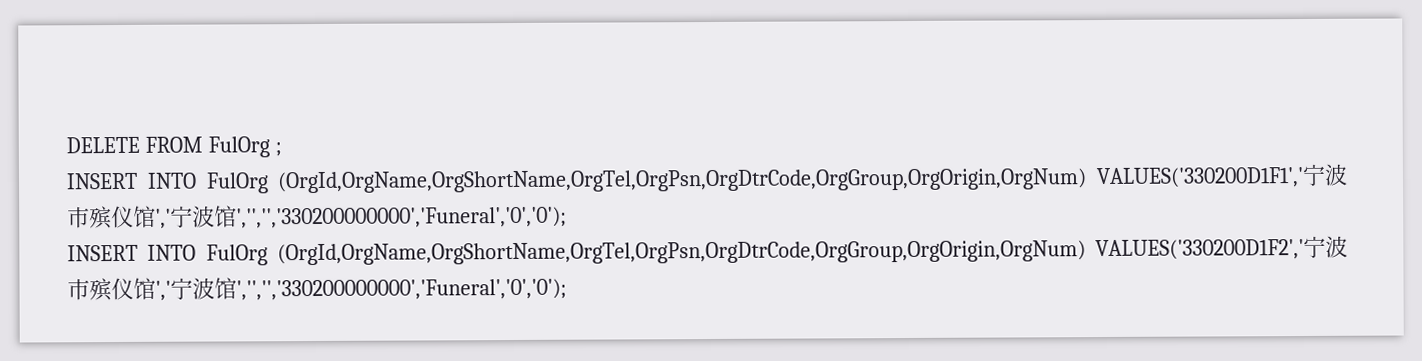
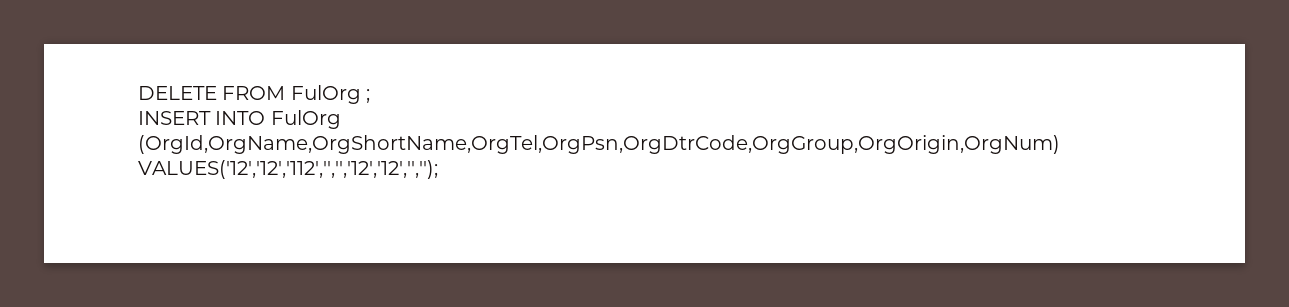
[1096,163,1348,189] [67,205,567,230] [67,235,1348,266] [67,277,567,302] VALUES('330200D1F1','宁波市殡仪馆','宁波馆','','','330200000000','Funeral','0','0'); // INSERT INTO FulOrg (OrgId,OrgName,OrgShortName,OrgTel,OrgPsn,OrgDtrCode,OrgGroup,OrgOrigin,OrgNum) VALUES('330200D1F2','宁波市殡仪馆','宁波馆','','','330200000000','Funeral','0','0'); -> [138,160,438,179] VALUES('12','12','112','','','12','12','','');

